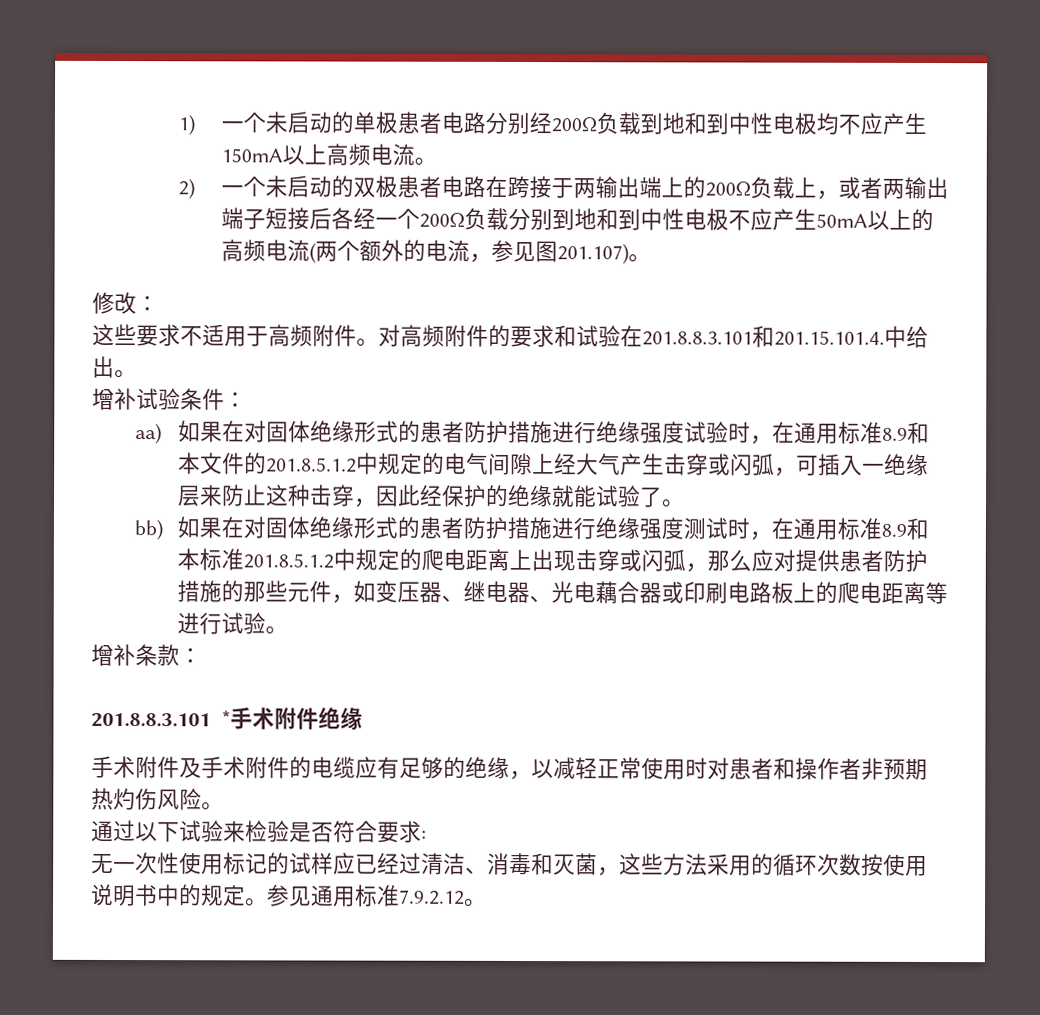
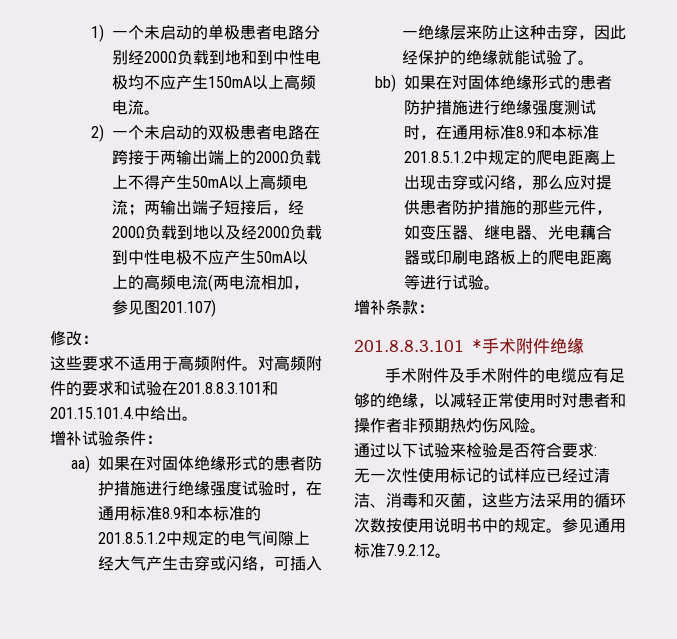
[815,176,949,200] [220,207,619,231] ，或者两输出端子短接后各经一个200Ω负载分别到地和 -> [128,174,309,190] [112,200,305,216] [112,225,323,240] 不得产生50mA以上高频电流；两输出端子短接后，经200Ω负载到地以及经200Ω负载
[336,239,470,262] 个额外的电流 -> [229,275,294,290] 电流相加
[627,254,651,263] 。 -> (217, 308) none
[199,452,245,475] 文件 -> [212,506,245,521] 标准
[751,453,775,476] 弧 -> [241,556,258,571] 络
[662,549,686,572] 弧 -> [499,175,516,190] 络

